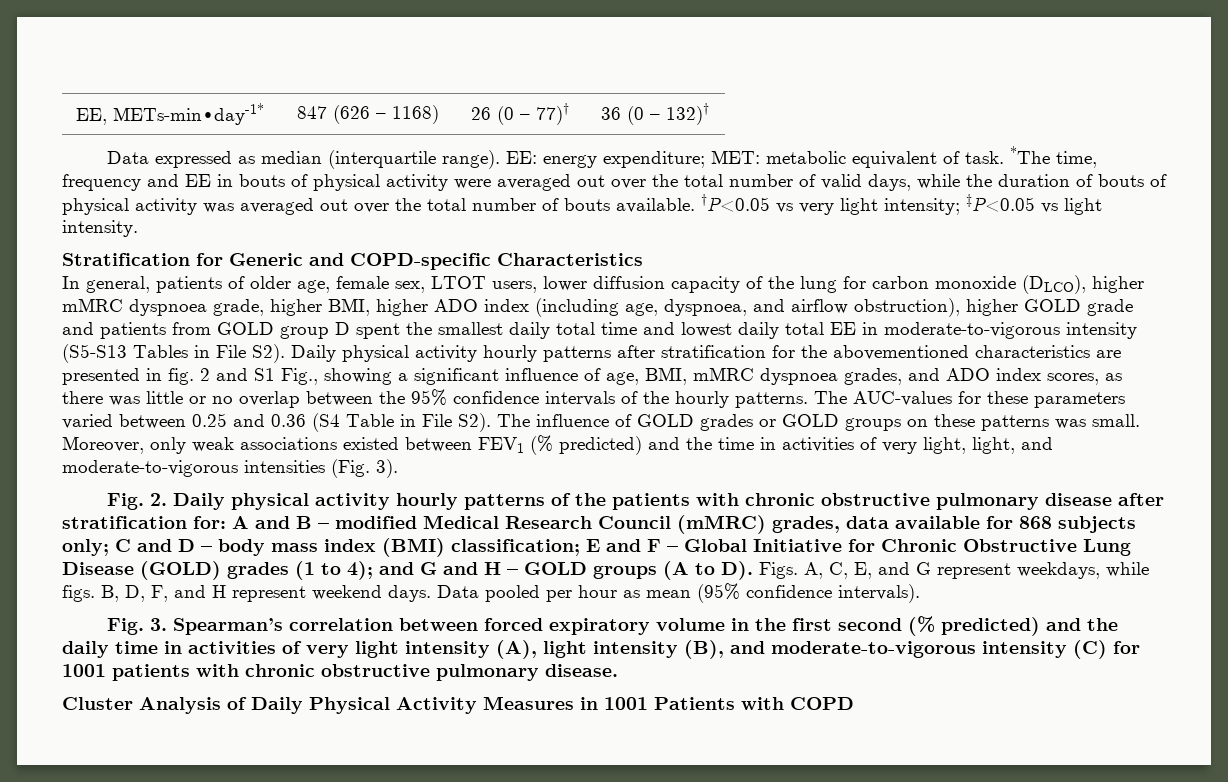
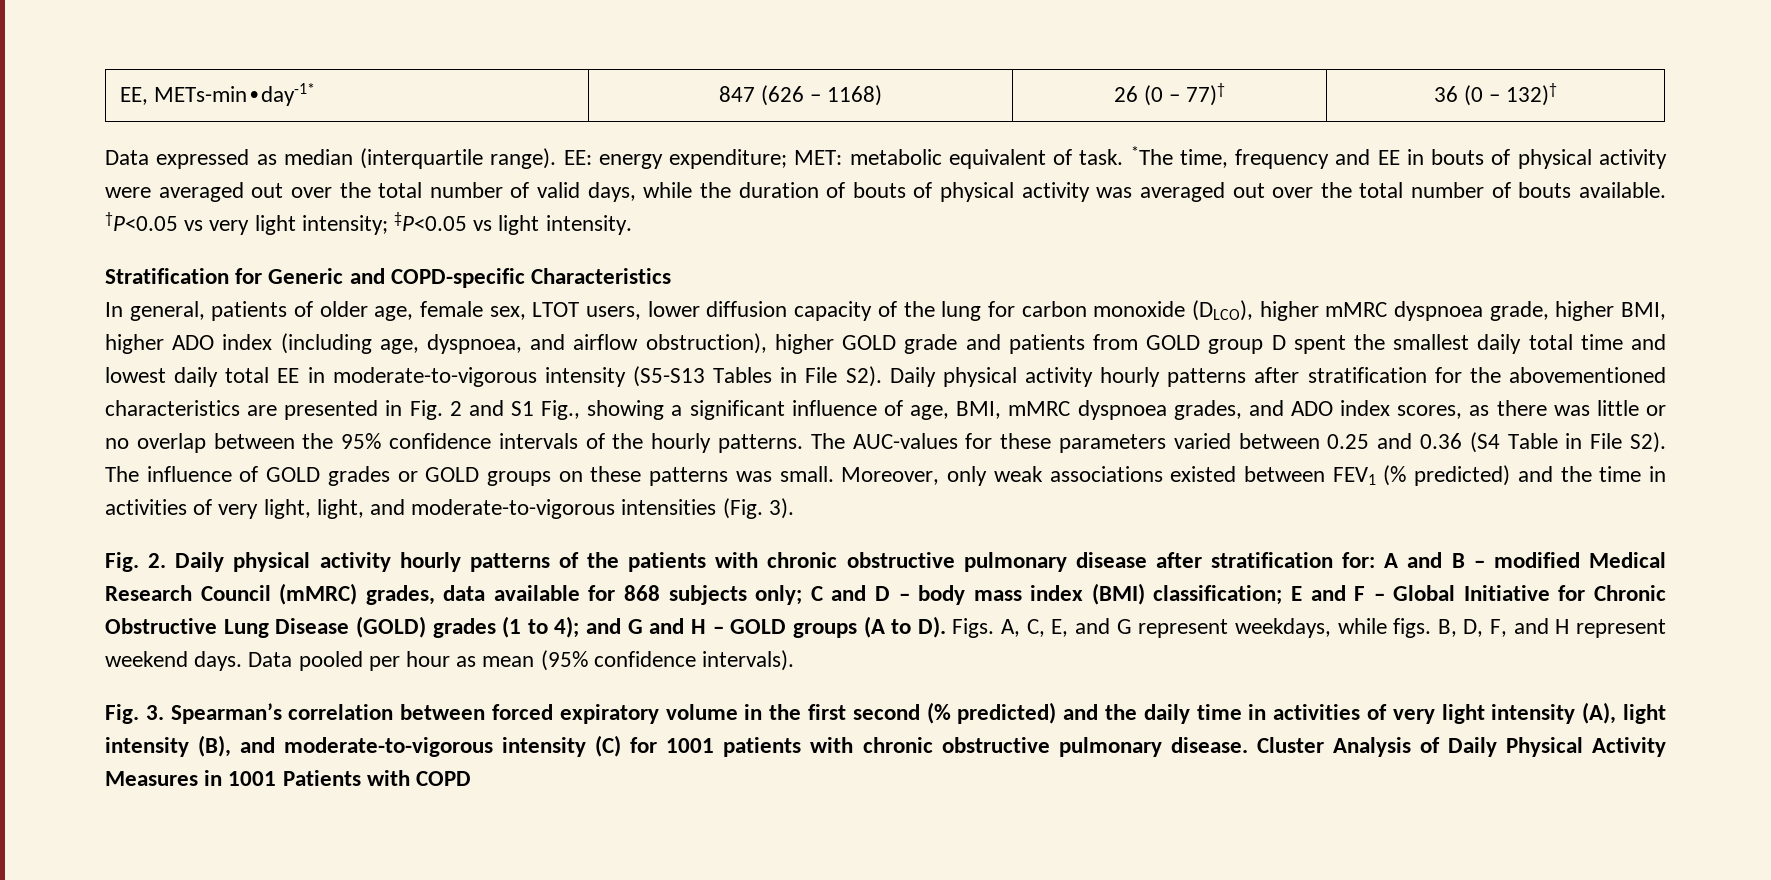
[168,368,194,385] fig. -> [409,400,443,420] Fig.
(618, 670) // -> (1248, 745) none

